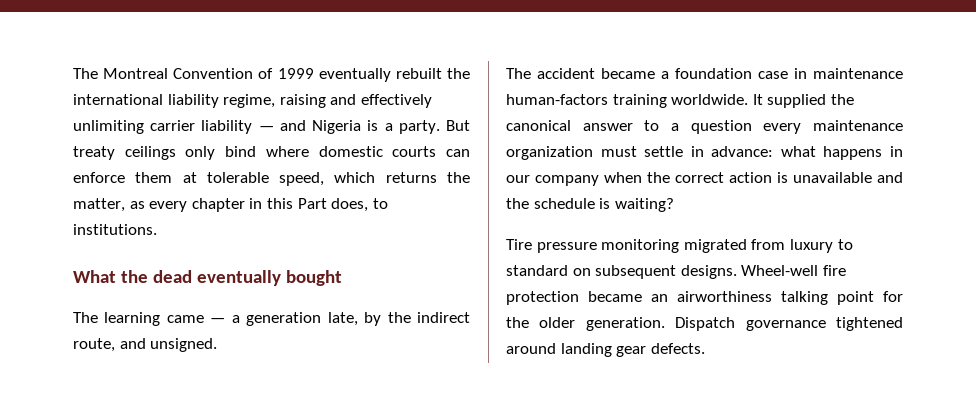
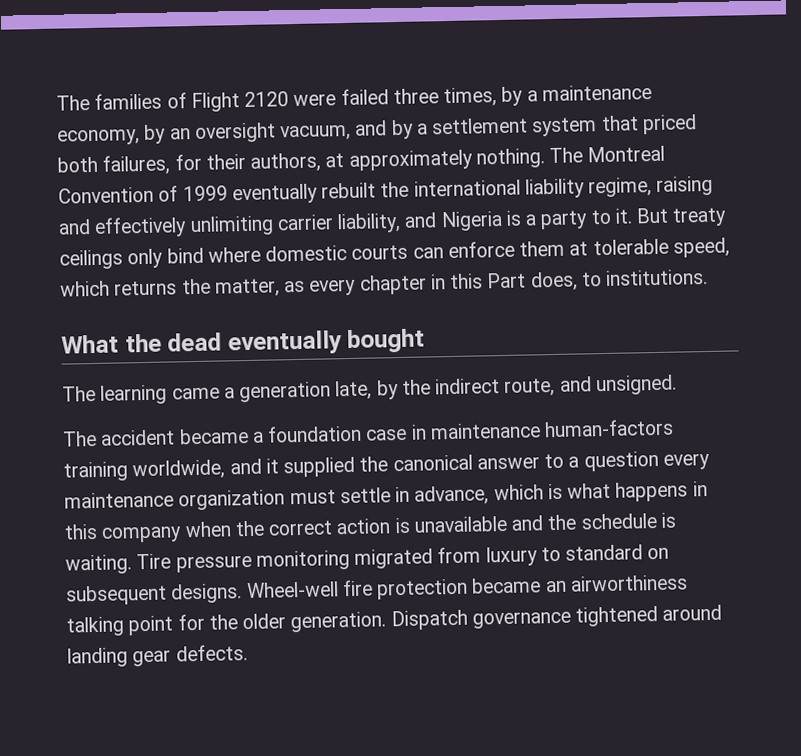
[73,68,98,79] The -> [56,84,652,113] [57,114,697,146] [57,147,584,176] The families of Flight 2120 were failed three times, by a maintenance economy, by an oversight vacuum, and by a settlement system that priced both failures, for their authors, at approximately nothing. The
[201,120,274,134] liability — -> [337,212,402,234] liability,
[398,120,440,134] party. -> [540,208,633,230] party to it.
[210,318,226,323] — -> (220, 393) none
[671,94,763,105] worldwide. It -> [132,458,279,481] worldwide, and it
[711,146,774,157] advance: -> [414,483,563,506] advance, which is
[506,175,530,183] our -> [64,523,98,540] this
[614,198,674,212] waiting? // -> [65,554,132,575] waiting.

